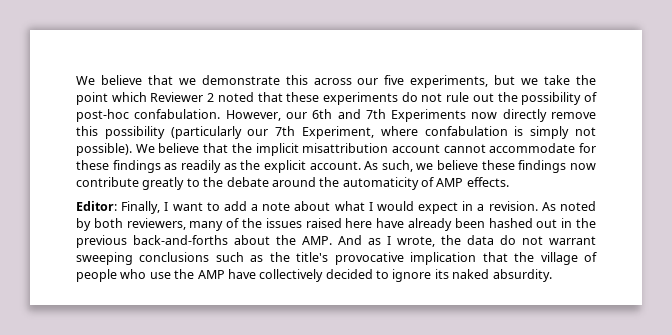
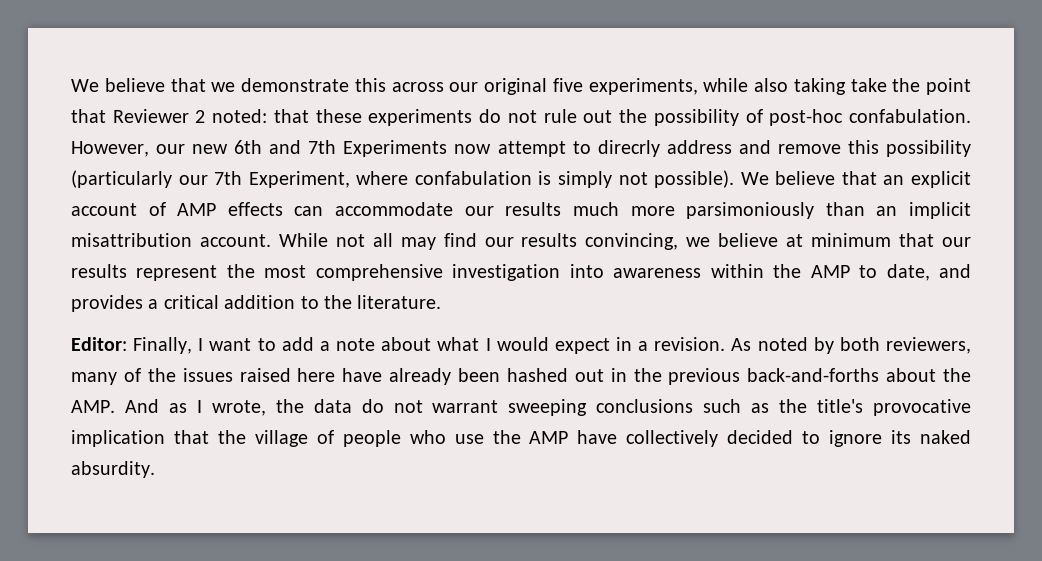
(379, 81) none -> [484,78,547,95] original
[494,75,539,85] but we -> [703,78,846,95] while also taking
[111,92,147,102] which -> [71,109,106,123] that
[217,92,254,102] noted -> [212,109,268,123] noted:
(307, 115) none -> [192,144,229,154] new
[502,109,547,122] directly -> [497,140,771,157] attempt to direcrly address and
[231,143,596,156] [76,160,597,173] [76,177,509,190] the implicit misattribution account cannot accommodate for these findings as readily as the explicit account. As such, we believe these findings now contribute greatly to the debate around the automaticity of AMP effects. -> [883,171,971,188] [71,202,972,219] [71,233,971,250] [71,264,971,281] [71,295,442,312] an explicit account of AMP effects can accommodate our results much more parsimoniously than an implicit misattribution account. While not all may find our results convincing, we believe at minimum that our results represent the most comprehensive investigation into awareness within the AMP to date, and provides a critical addition to the literature.

